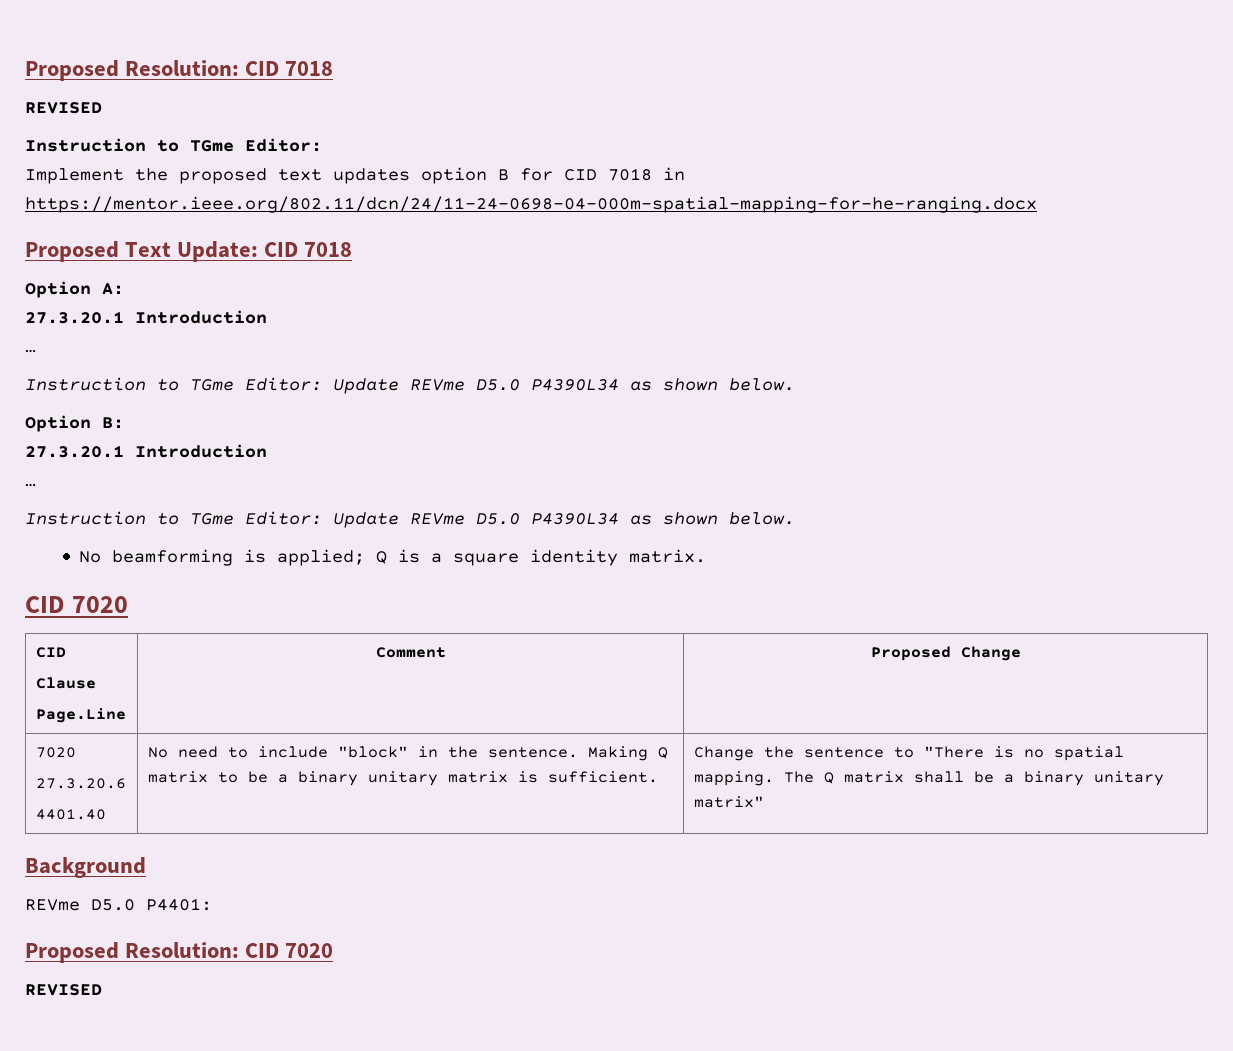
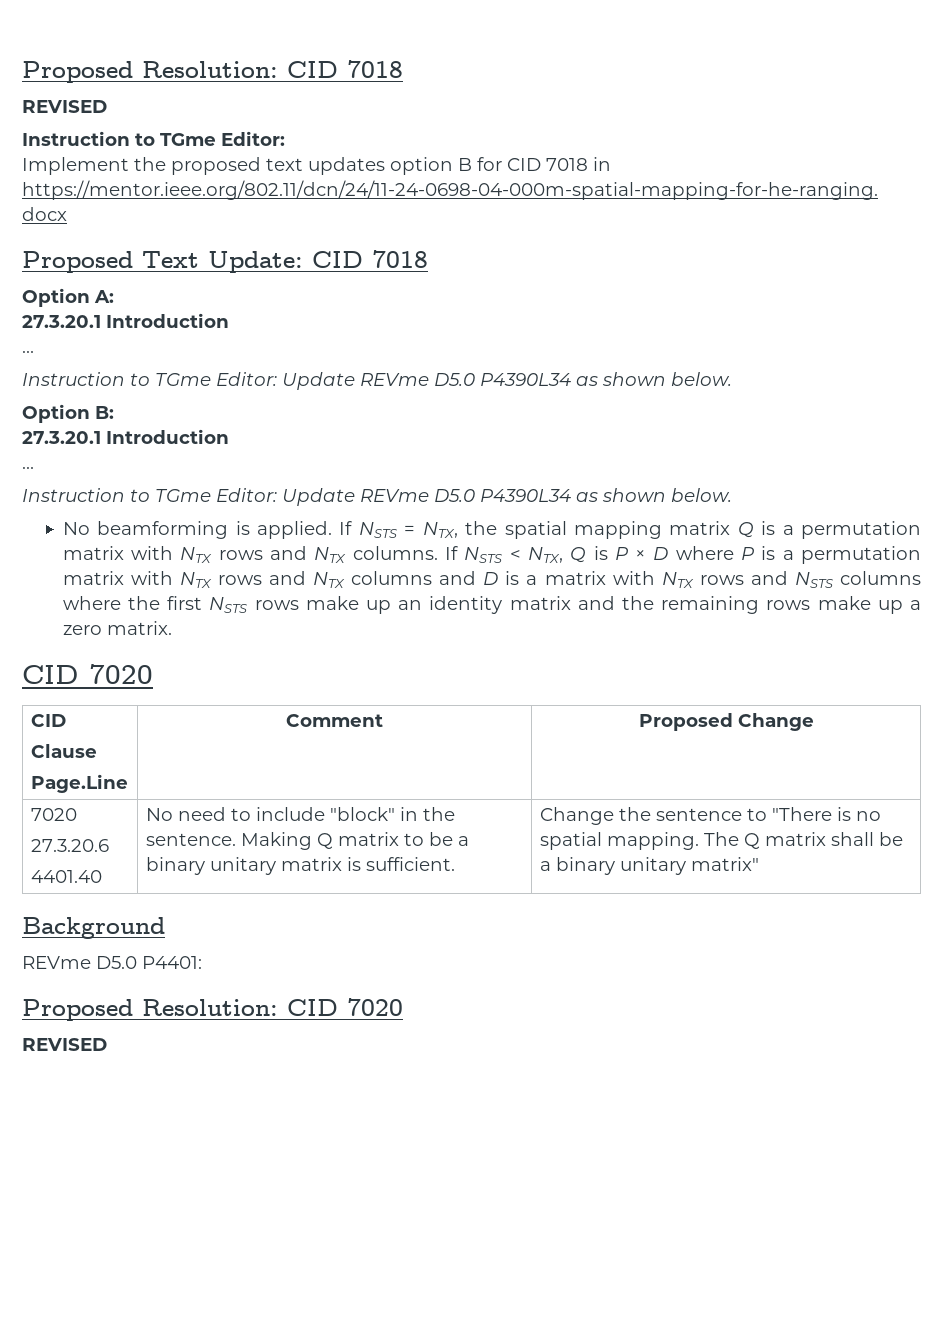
[277,549,619,566] applied; Q is a square identity -> [257,521,921,539] [62,546,922,564] [62,571,921,588] [62,596,921,614] [62,625,102,635] applied. If NSTS = NTX, the spatial mapping matrix Q is a permutation matrix with NTX rows and NTX columns. If NSTS < NTX, Q is P × D where P is a permutation matrix with NTX rows and NTX columns and D is a matrix with NTX rows and NSTS columns where the first NSTS rows make up an identity matrix and the remaining rows make up a zero

